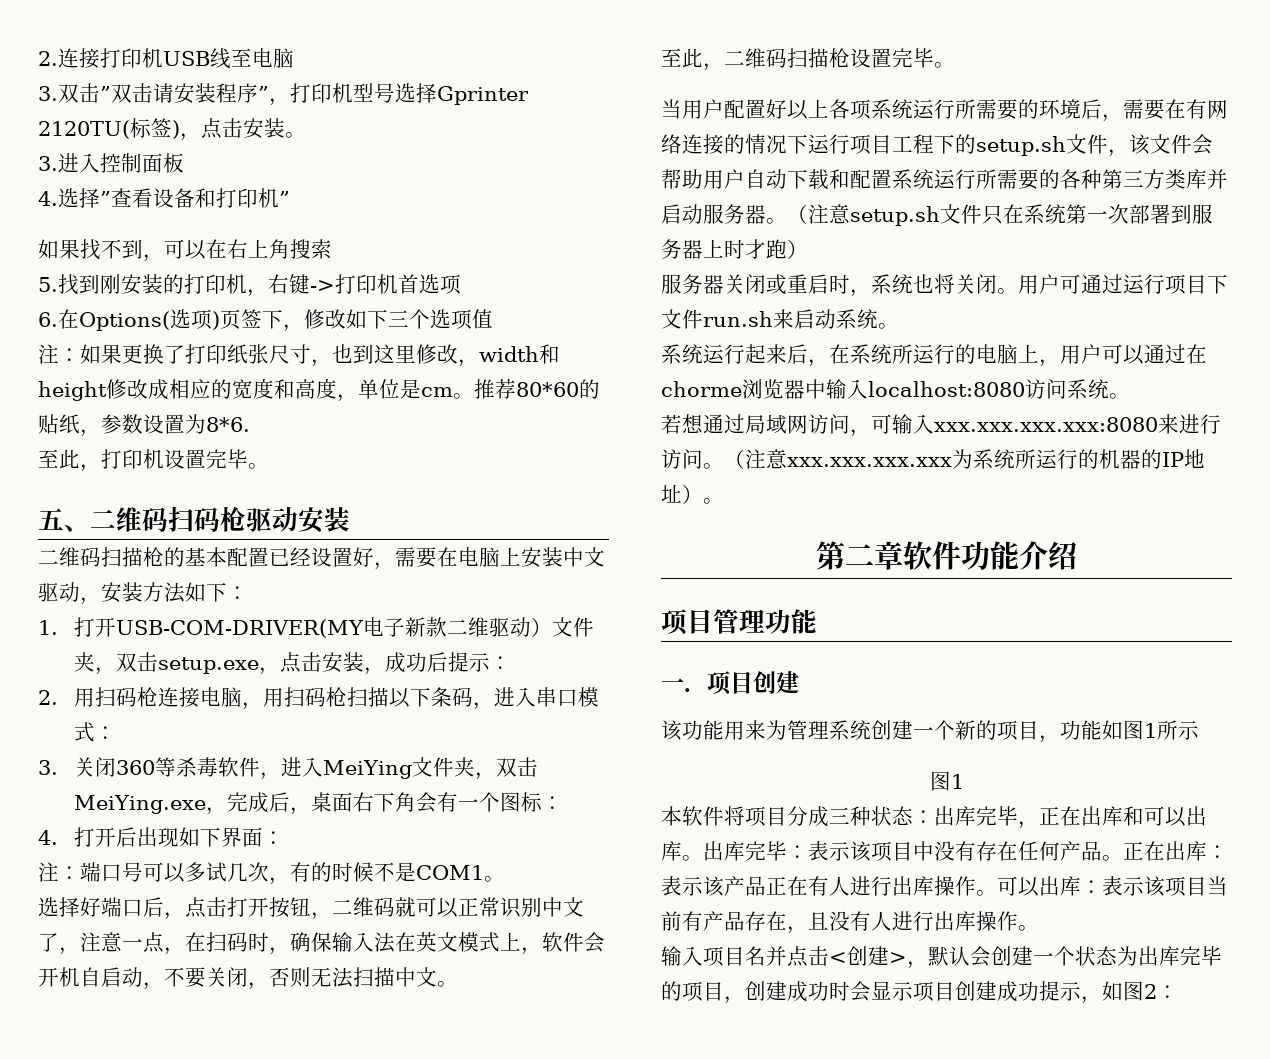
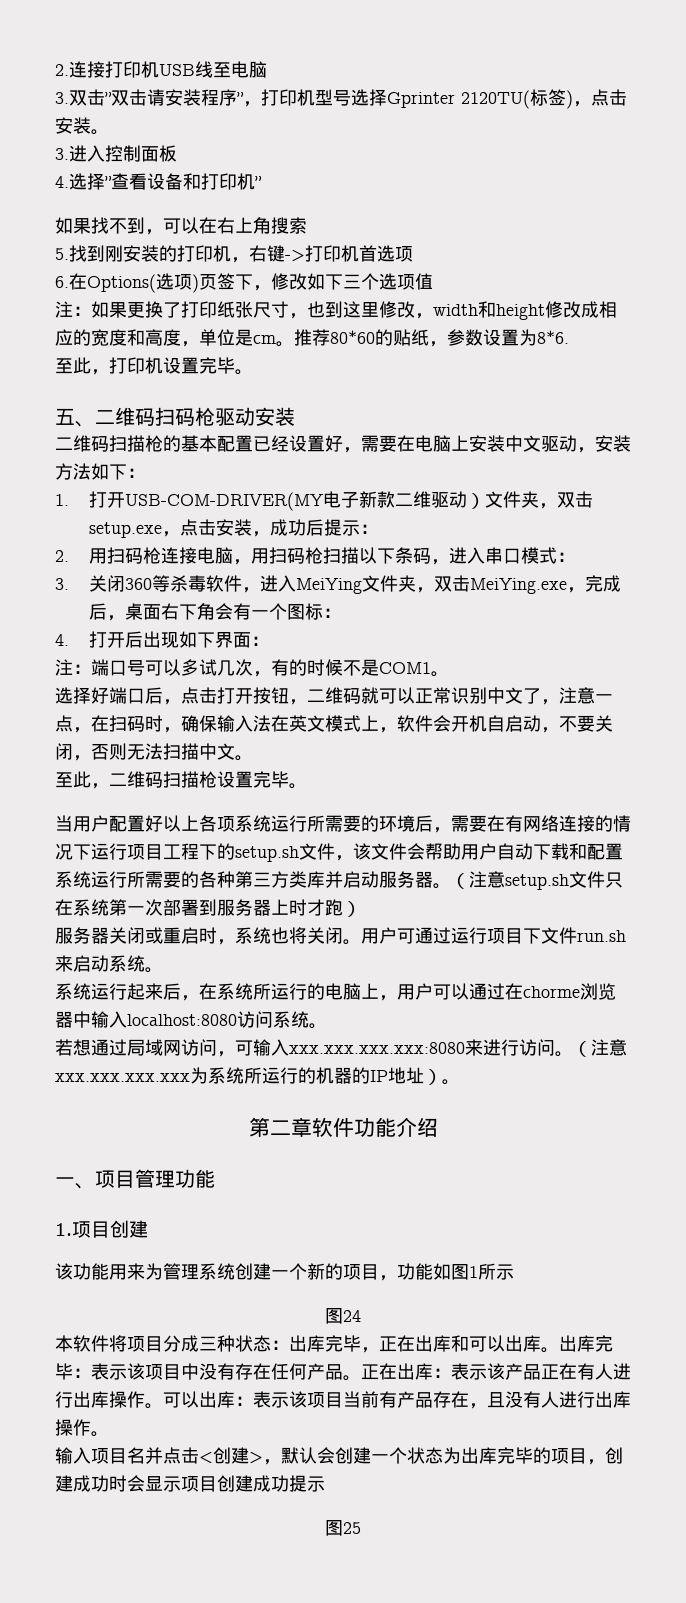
(1077, 555) none -> [55,1177,95,1189] 一、
[661,678,707,692] 一． -> [55,1223,72,1236] 1.
[950,774,964,789] 1 -> [343,1310,361,1322] 24
[1081,981,1178,1004] ，如图2： -> [325,1520,361,1536] // 图25

